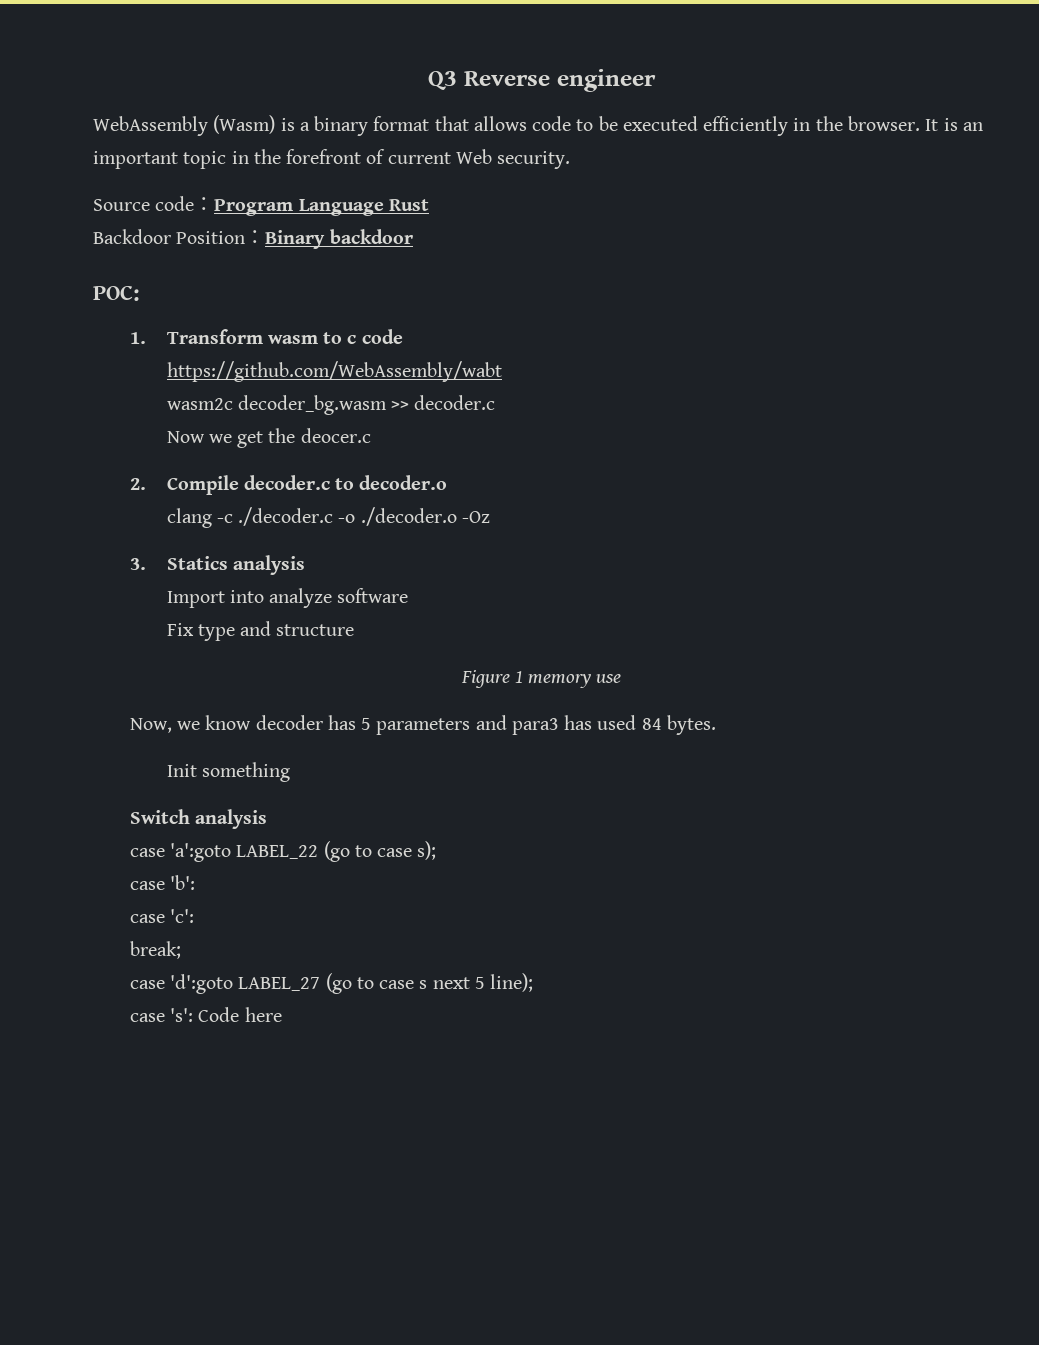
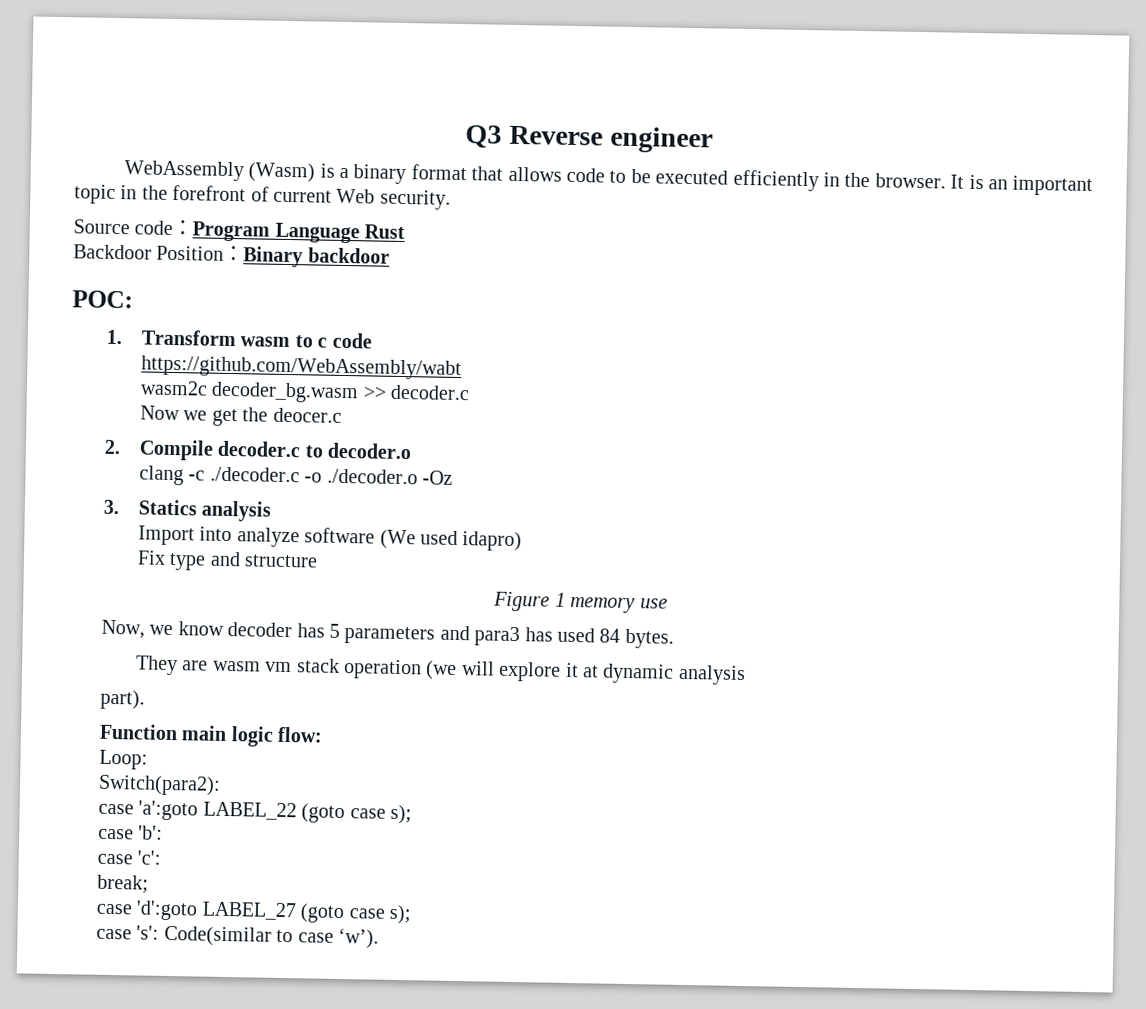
(409, 595) none -> [379,529,523,552] (We used idapro)
[166,762,290,782] [129,809,268,829] Init something // Switch analysis -> [135,655,746,686] [100,689,146,710] [99,723,324,747] [99,749,149,770] [98,774,222,796] They are wasm vm stack operation (we will explore it at dynamic analysis // part). // Function main logic flow: // Loop: // Switch(para2):
[323,841,372,862] (go to -> [301,803,346,824] (goto
[325,973,534,994] [129,1007,282,1022] (go to case s next 5 line); // case 's': Code here -> [300,903,412,925] [96,925,380,949] (goto case s); // case 's': Code(similar to case ‘w’).

